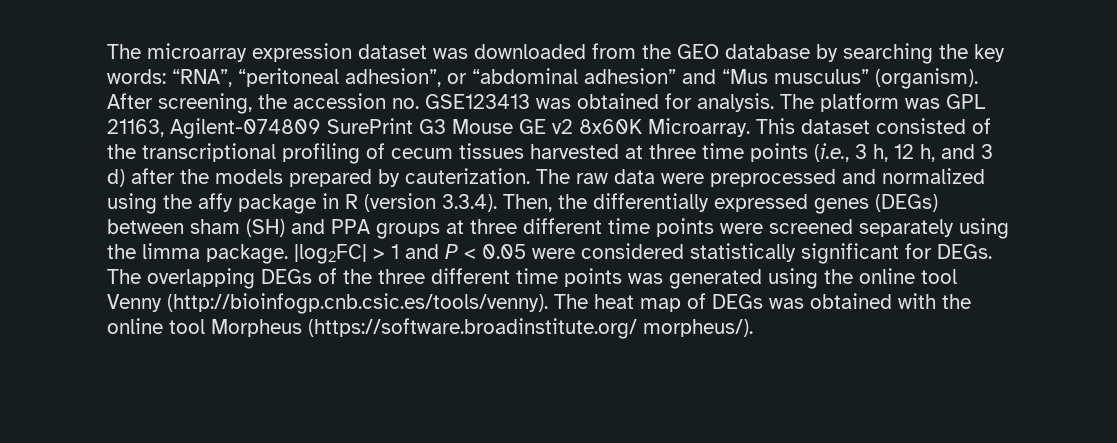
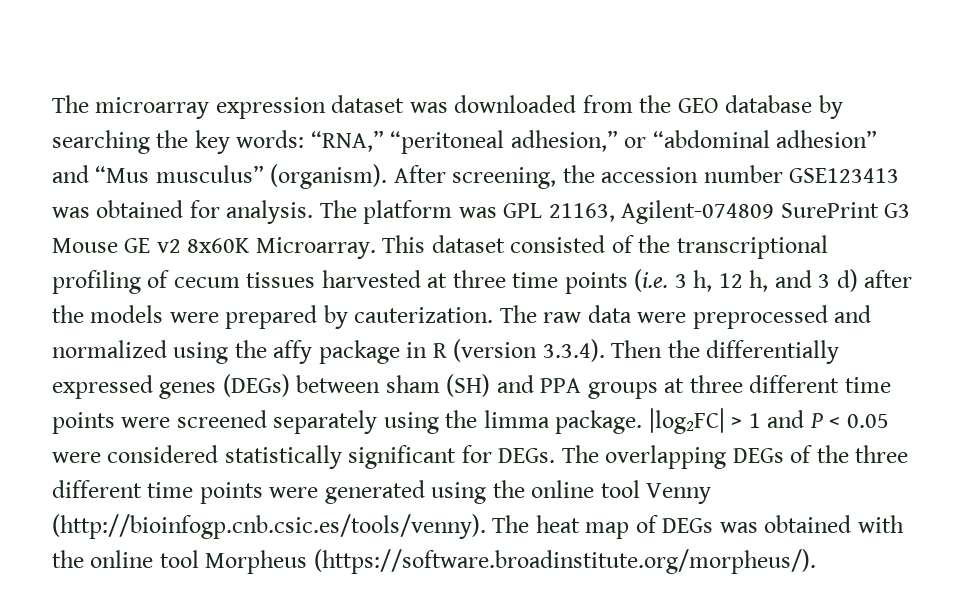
[172,68,441,87] “RNA”, “peritoneal adhesion”, -> [310,130,618,154] “RNA,” “peritoneal adhesion,”
[392,98,419,109] no. -> [703,165,783,183] number
[814,143,849,162] (i.e., -> [634,269,669,292] (i.e.
(283, 176) none -> [169,312,219,323] were
[503,194,552,212] Then, -> [611,340,663,358] Then
[628,273,663,284] was -> [269,487,319,498] were
[308,318,753,339] (https://software.broadinstitute.org/ morpheus/). -> [313,549,816,574] (https://software.broadinstitute.org/morpheus/).

